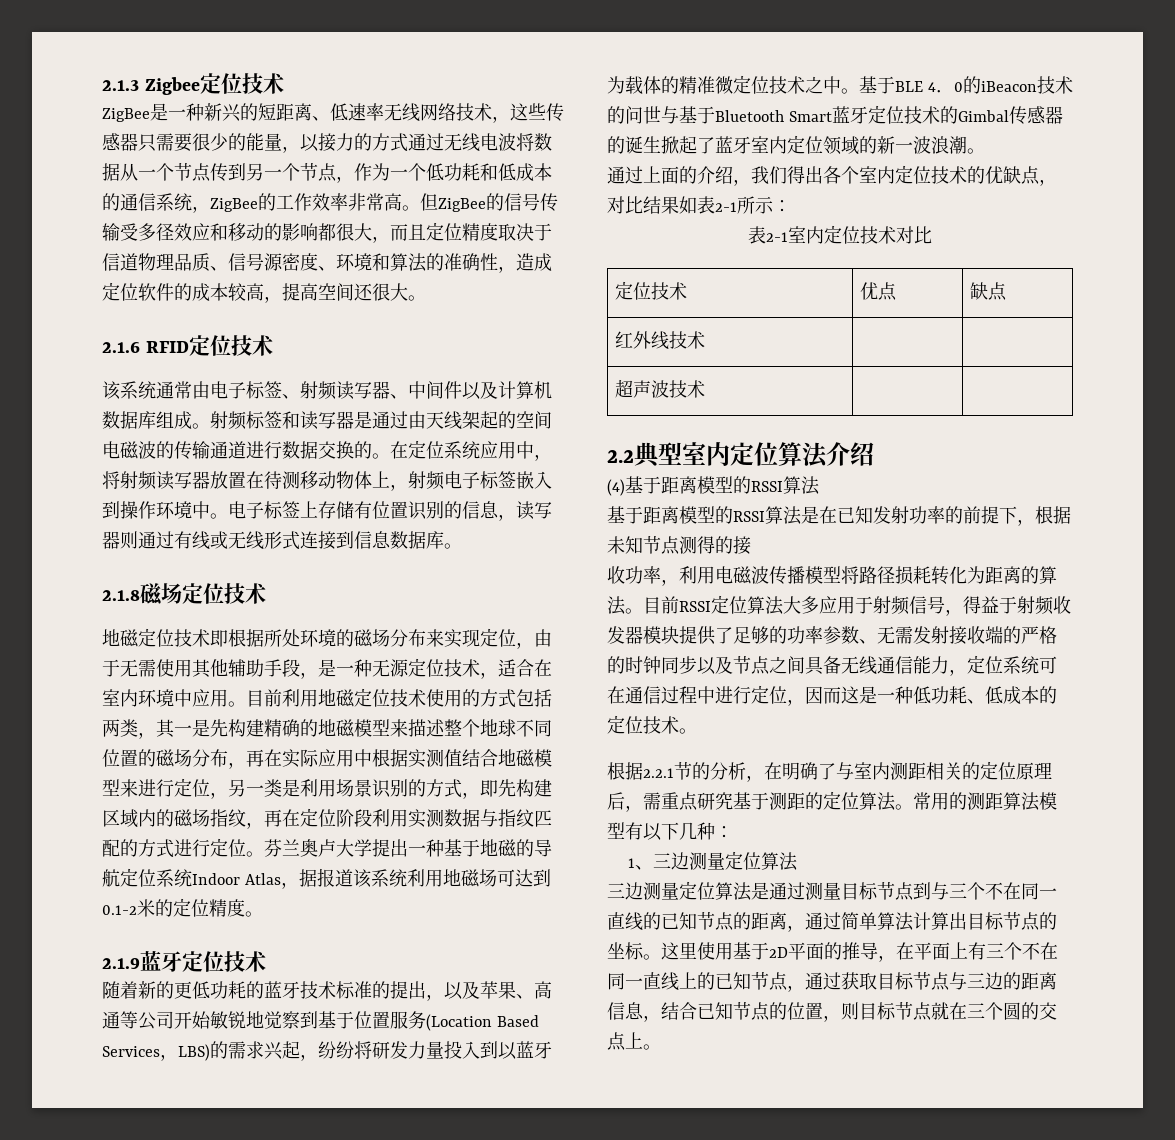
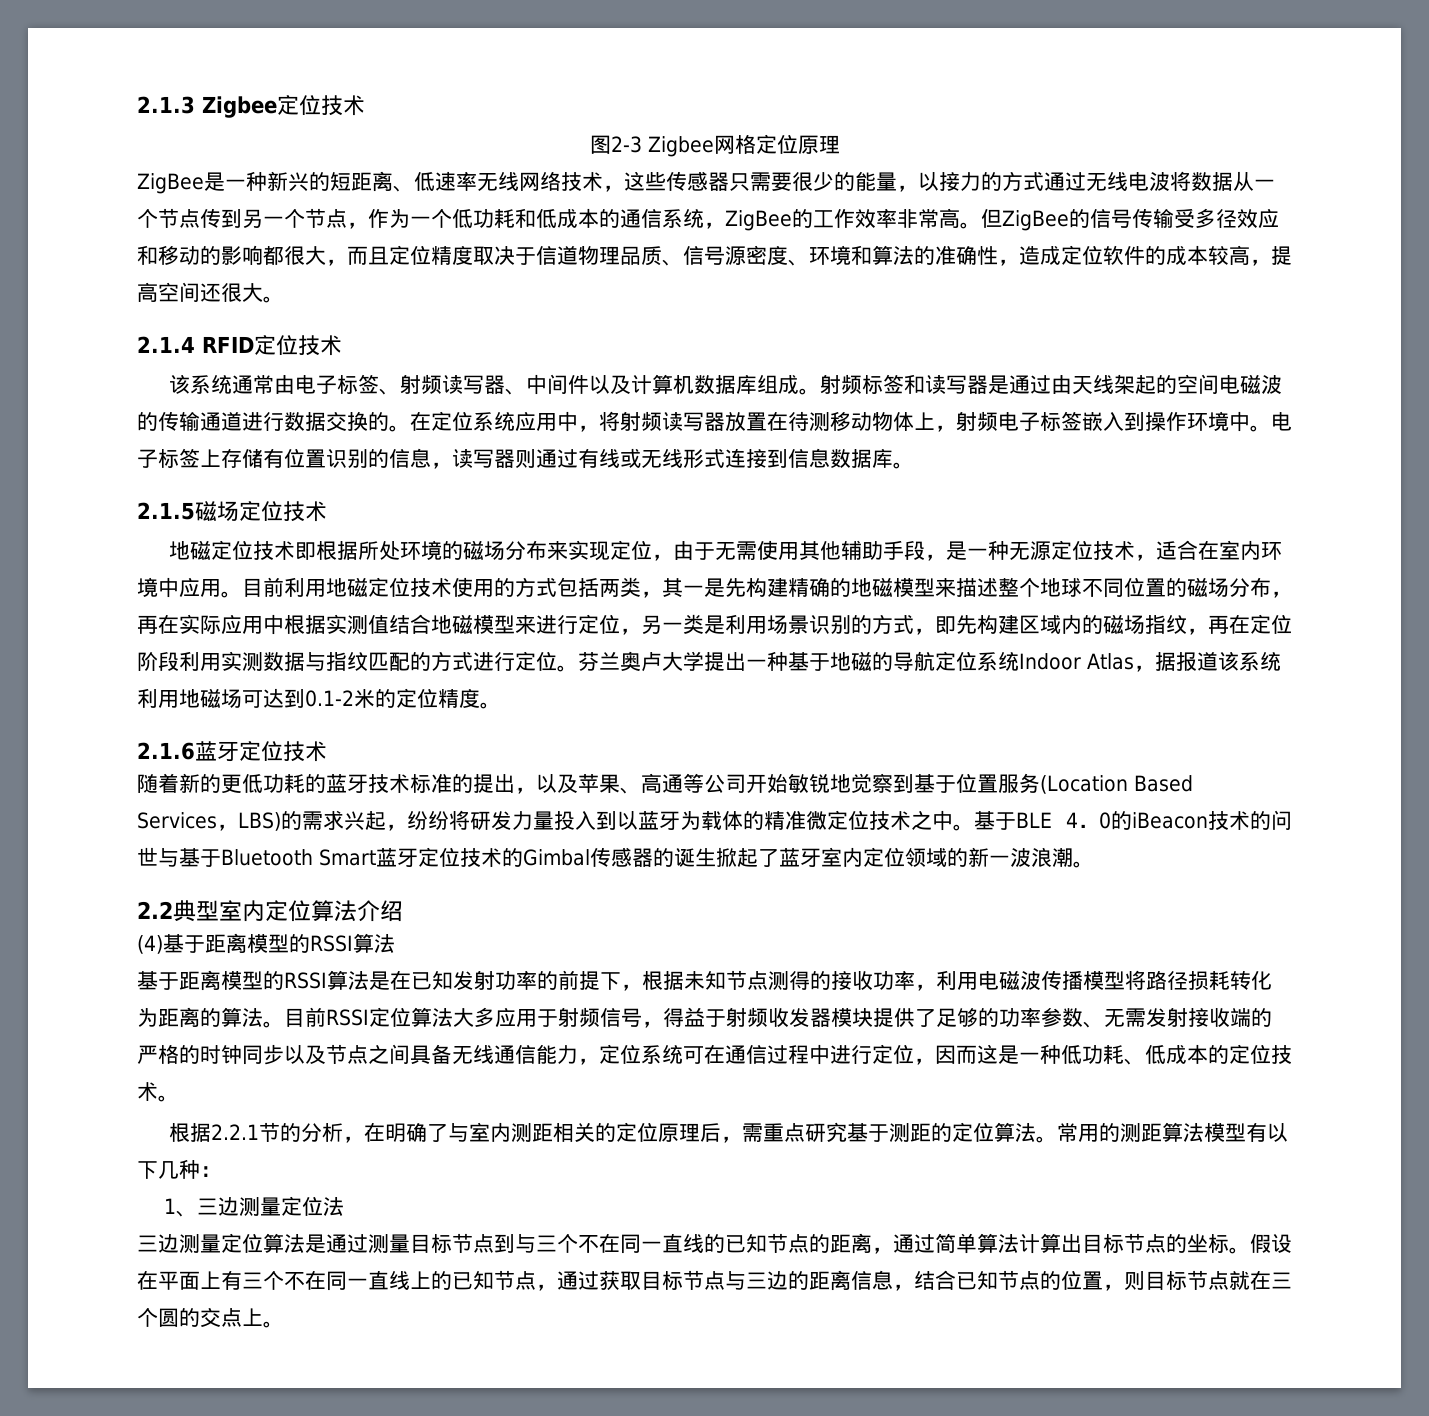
(284, 83) none -> [589,134,840,157] // 图2-3 Zigbee网格定位原理
[102,342,140,353] 2.1.6 -> [137,336,195,353] 2.1.4
[102,590,140,601] 2.1.8 -> [137,502,195,520] 2.1.5
[102,958,140,969] 2.1.9 -> [137,742,195,760] 2.1.6
[607,165,1057,186] [607,196,791,214] [748,225,932,244] [614,281,687,300] [859,282,897,301] [969,282,1007,301] [614,331,705,350] [614,379,705,398] // 通过上面的介绍，我们得出各个室内定位技术的优缺点，对比结果如表2-1所示： // 表2-1室内定位技术对比 // 定位技术 | 优点 | 缺点 // 红外线技术 | | // 超声波技术 | | -> (1094, 864) none
(751, 545) // -> (852, 980) none
[760,852,779,870] 算 -> (324, 1206) none
[661,942,896,962] 这里使用基于2D平面的推导， -> [1250,1234,1292,1253] 假设

